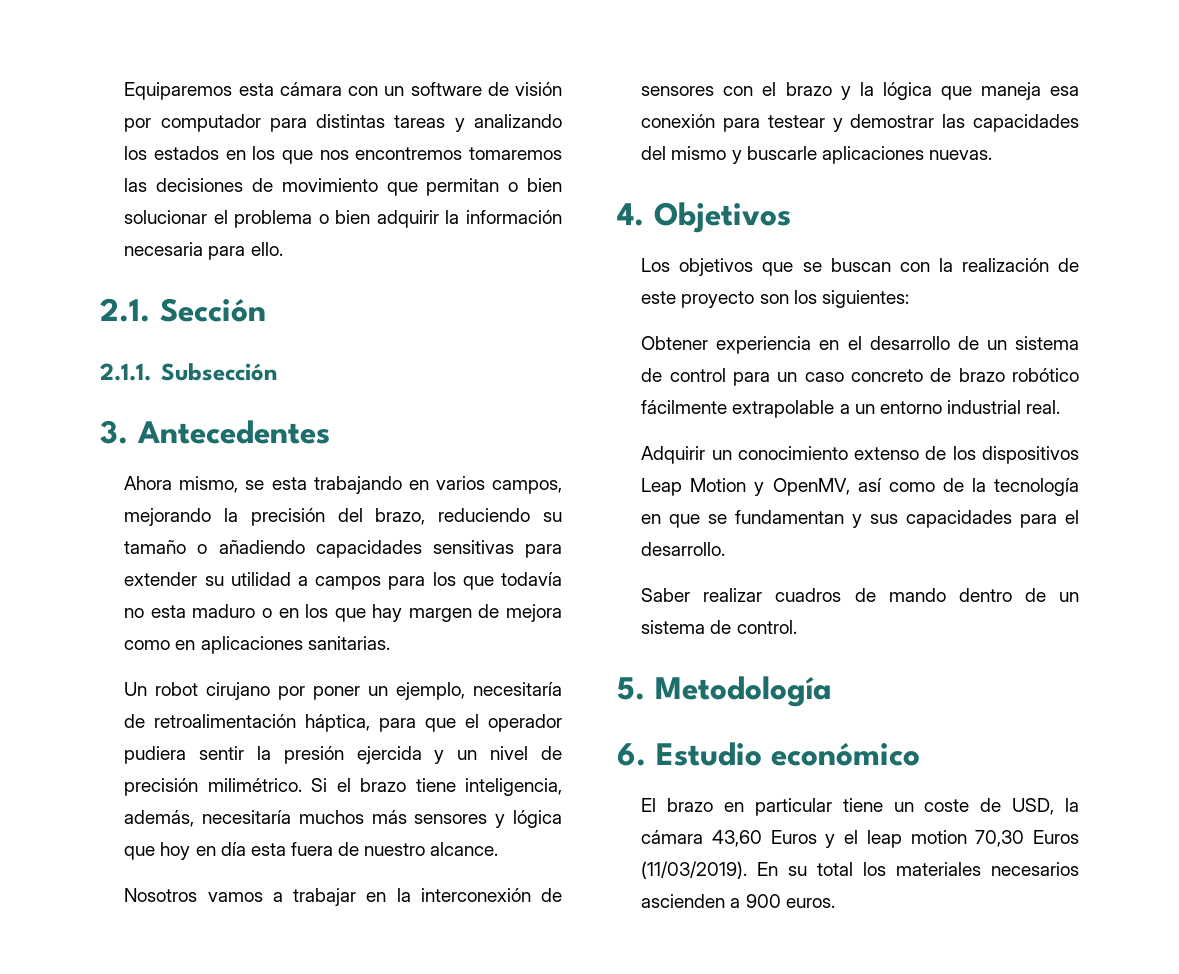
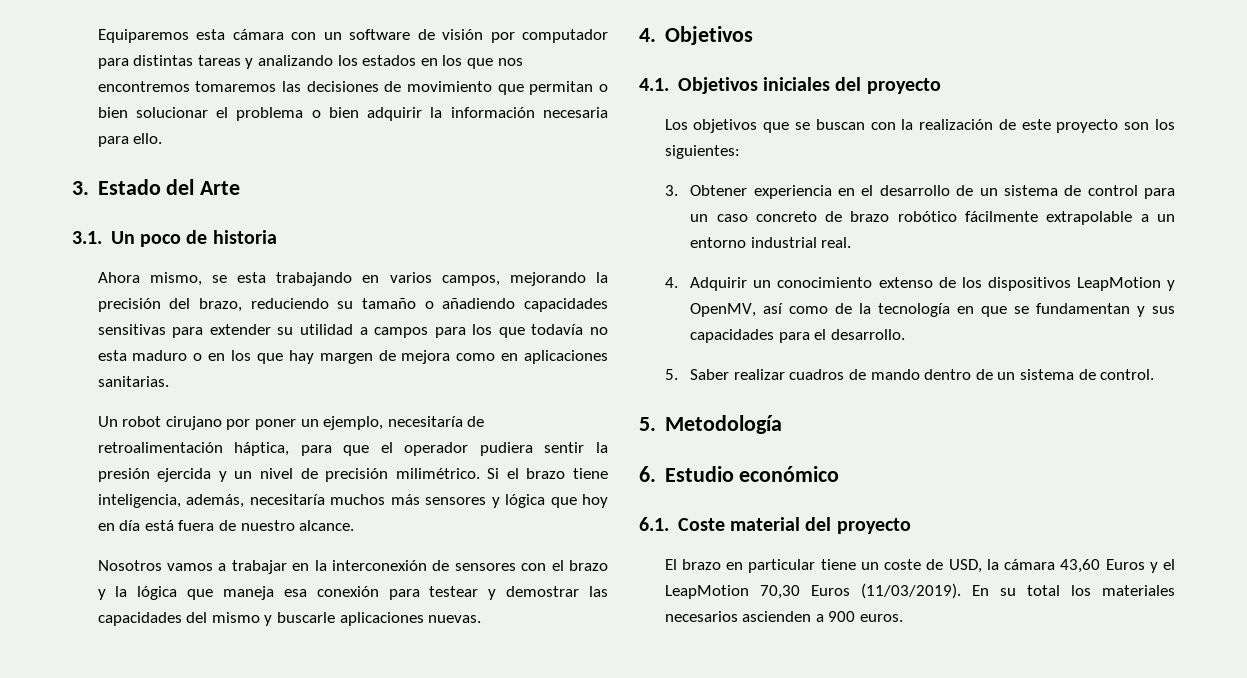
[100,298,266,322] [100,363,277,381] [100,420,330,444] 2.1. Sección // 2.1.1. Subsección // 3. Antecedentes -> [72,179,241,195] [72,230,277,247] 3. Estado del Arte // 3.1. Un poco de historia
[250,843,286,856] esta -> [144,520,174,531] está
(791, 217) none -> [639,77,941,94] // 4.1. Objetivos iniciales del proyecto
(909, 299) none -> [664,185,678,196] 3.
(1061, 407) none -> [664,277,678,288] 4.
[641,478,747,496] Leap Motion -> [1076,277,1161,291] LeapMotion
(726, 549) none -> [664,369,678,380] 5.
(920, 754) none -> [639,517,911,534] // 6.1. Coste material del proyecto
[866,830,967,848] leap motion -> [664,585,749,599] LeapMotion

